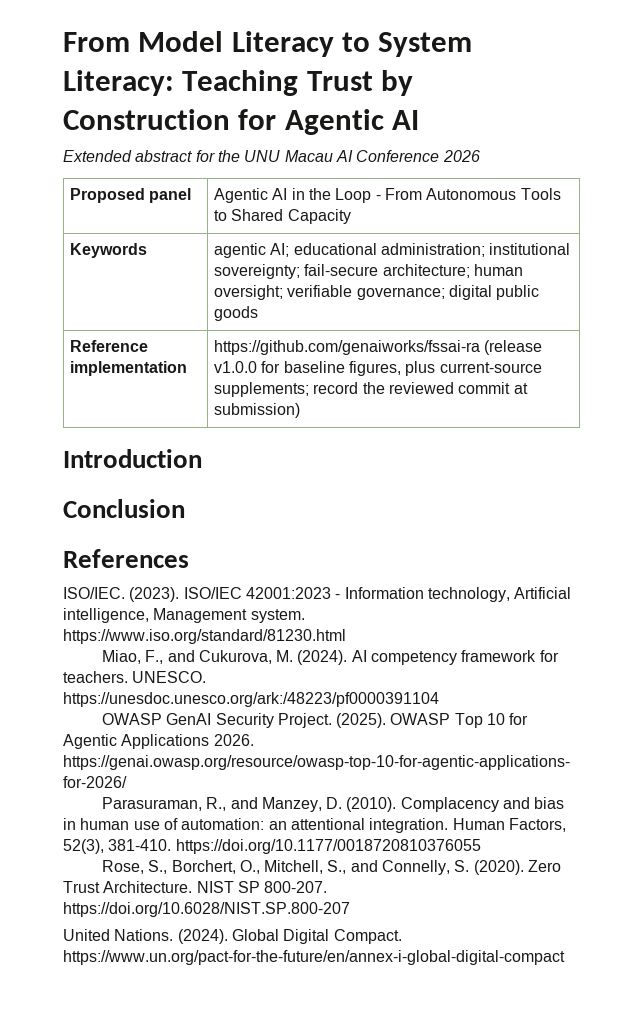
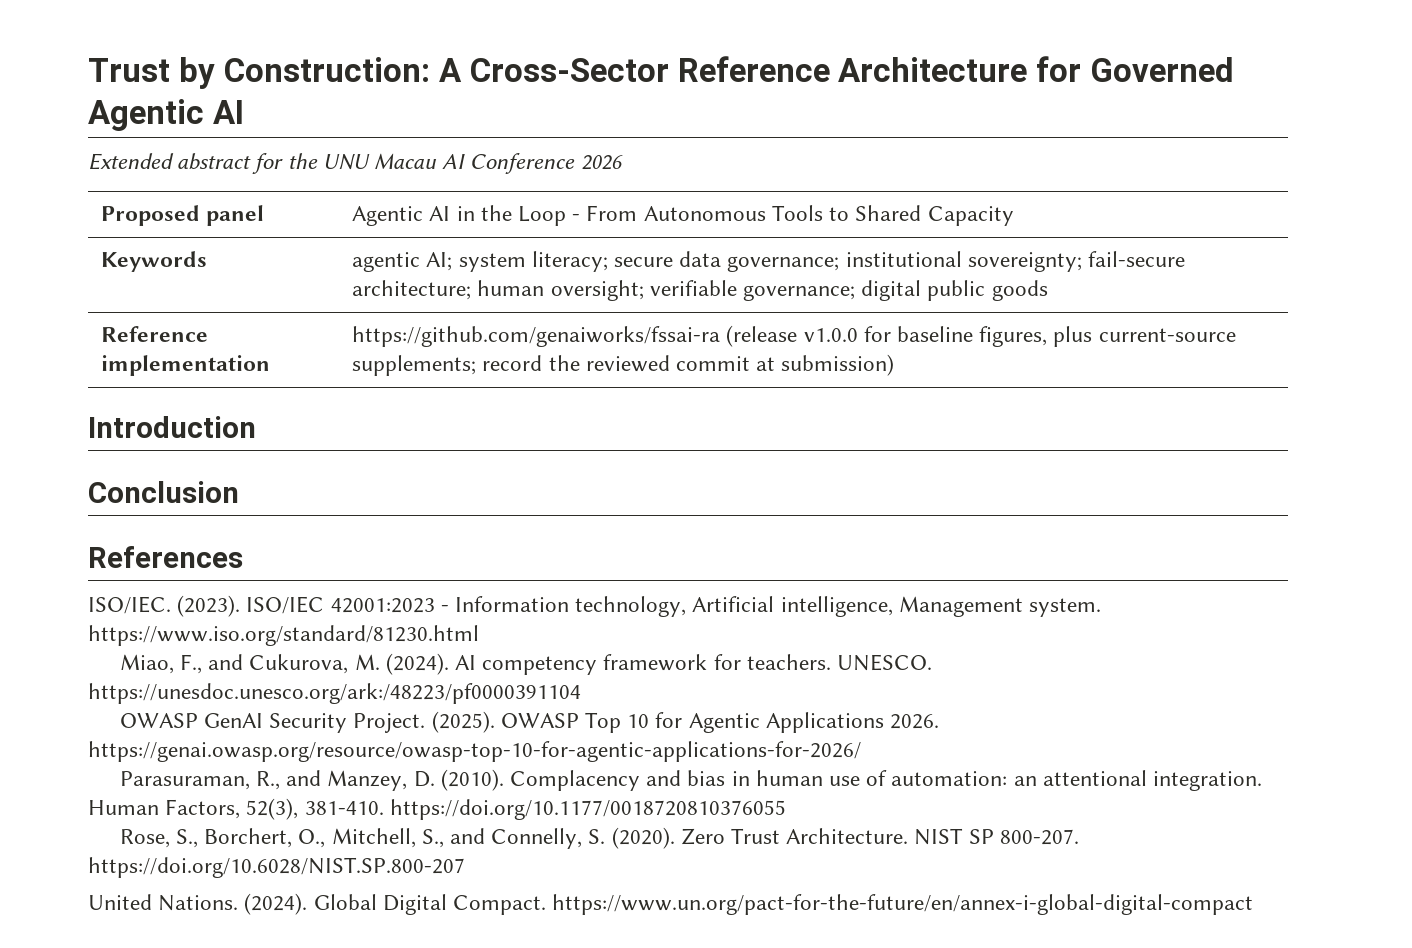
[63,31,473,57] [63,70,414,96] [63,109,277,130] From Model Literacy to System Literacy: Teaching Trust by Construction for -> [88,56,1234,89] Trust by Construction: A Cross-Sector Reference Architecture for Governed
[293,243,486,257] educational administration; -> [458,251,840,272] system literacy; secure data governance;

